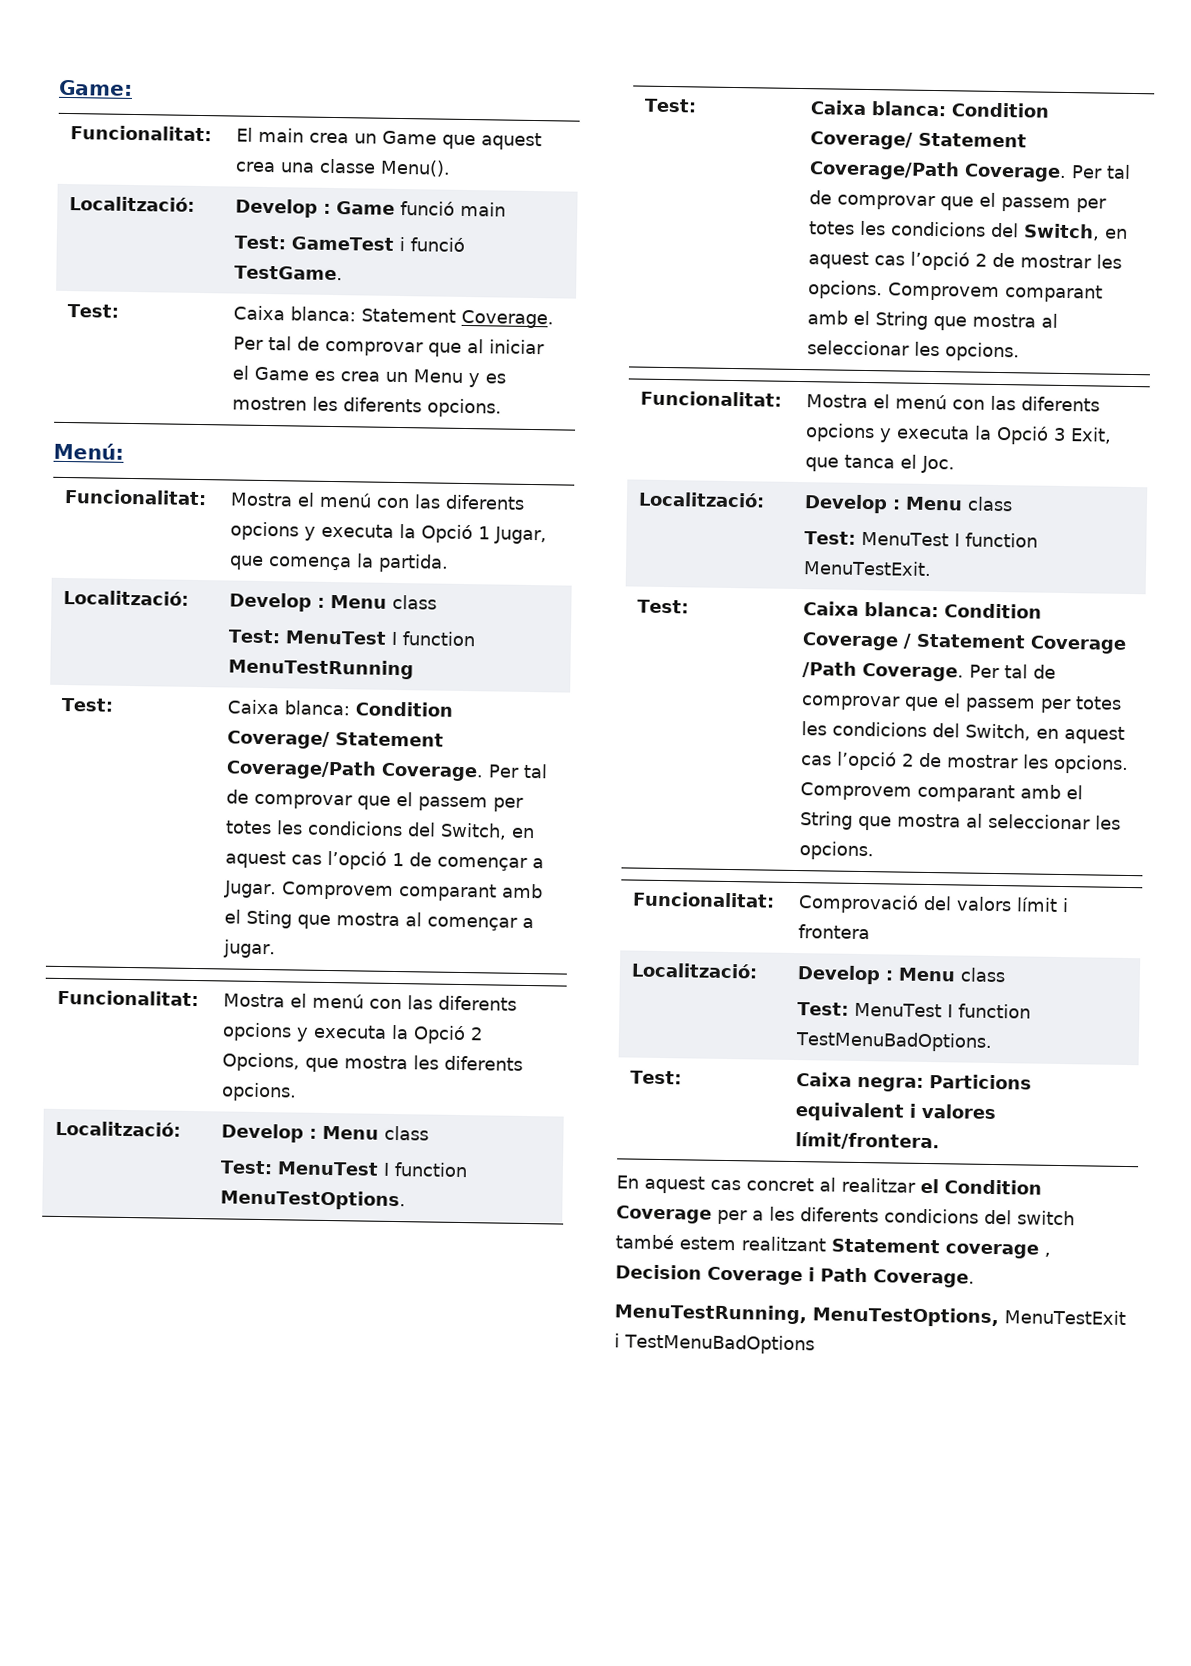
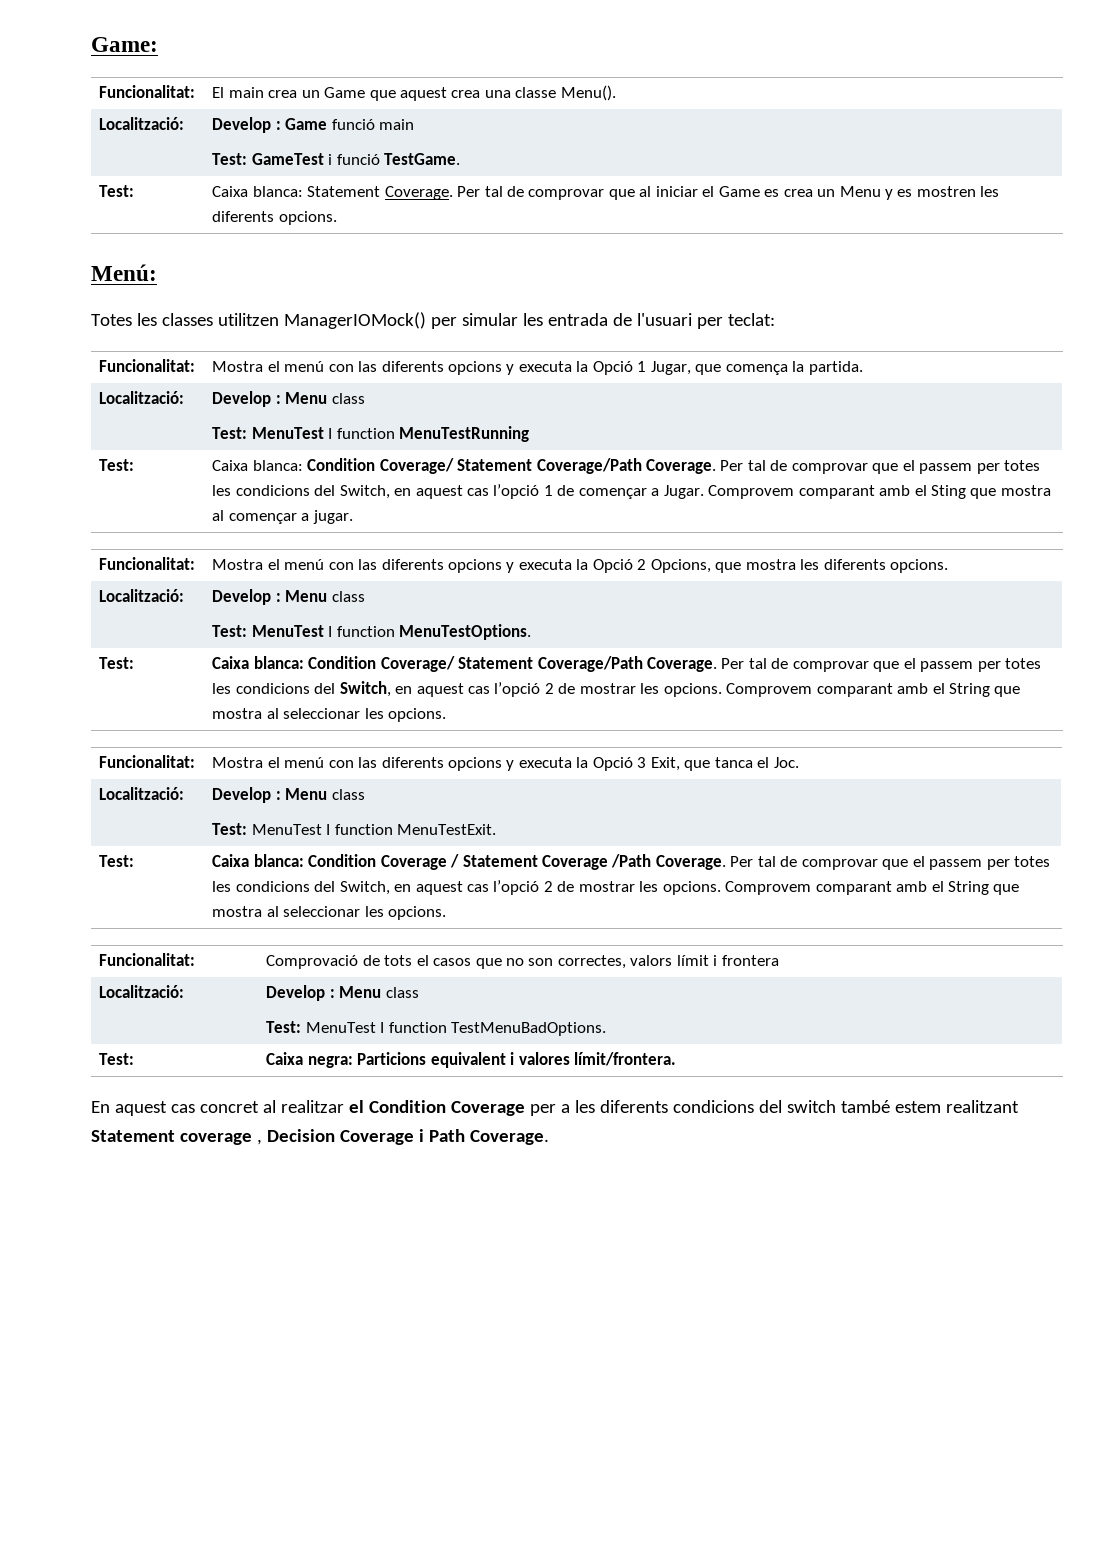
(124, 451) none -> [91,312,775,329] // Totes les classes utilitzen ManagerIOMock() per simular les entrada de l'usuari per teclat:
[923,895,953,911] del -> [362,955,626,969] de tots el casos que no son correctes,
[614,1303,1126,1328] [614,1333,815,1355] // MenuTestRunning, MenuTestOptions, MenuTestExit i TestMenuBadOptions -> (549, 1137) none

